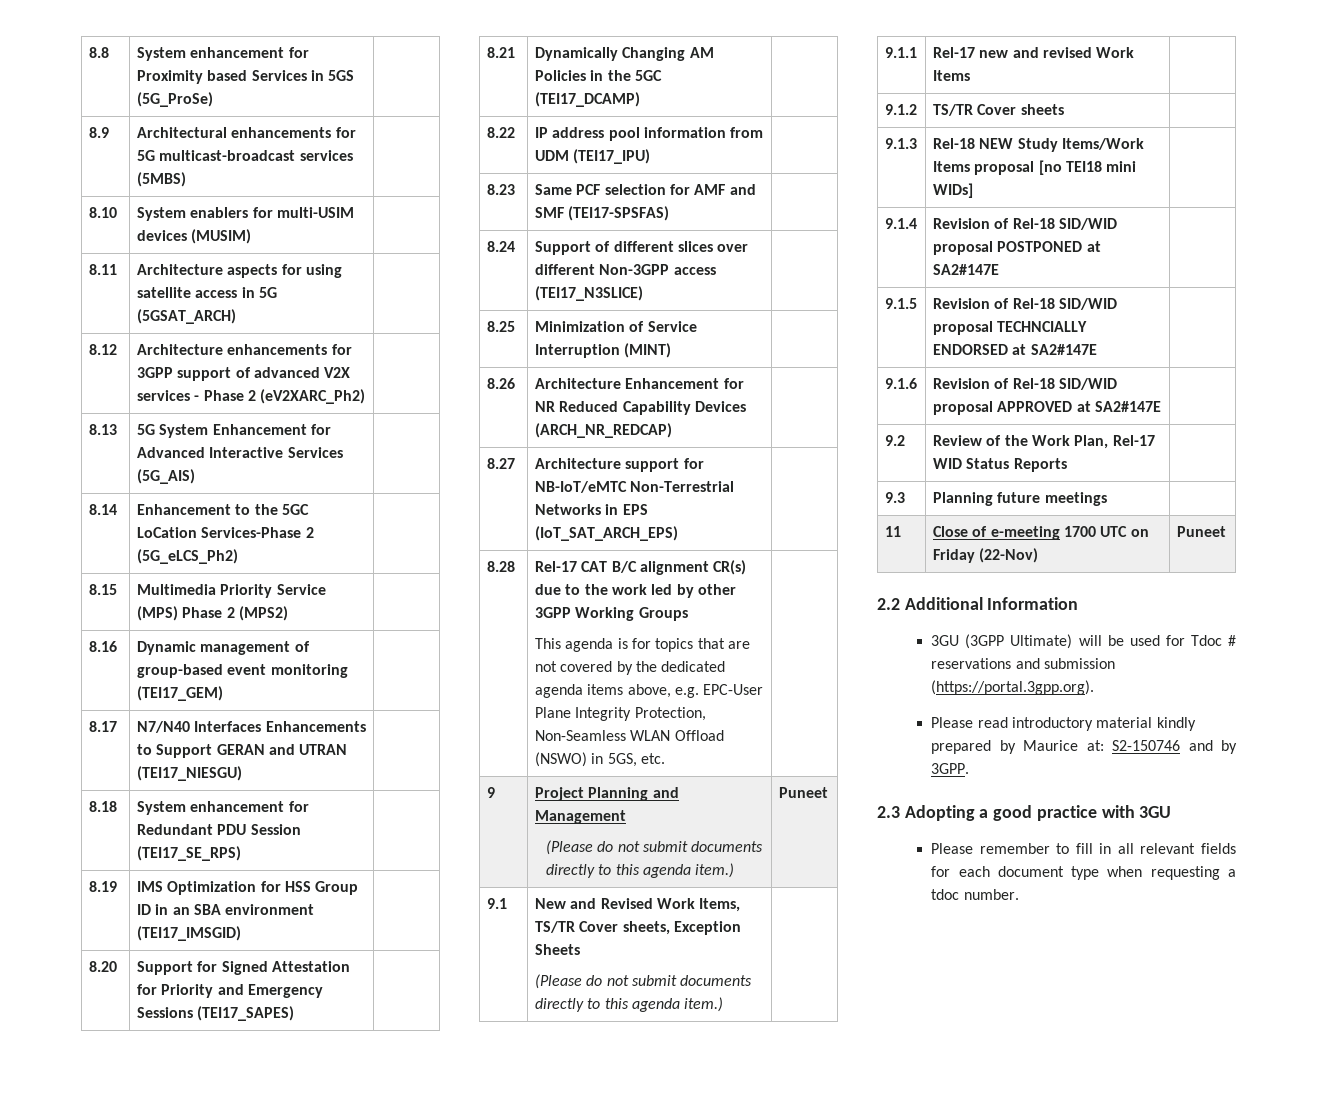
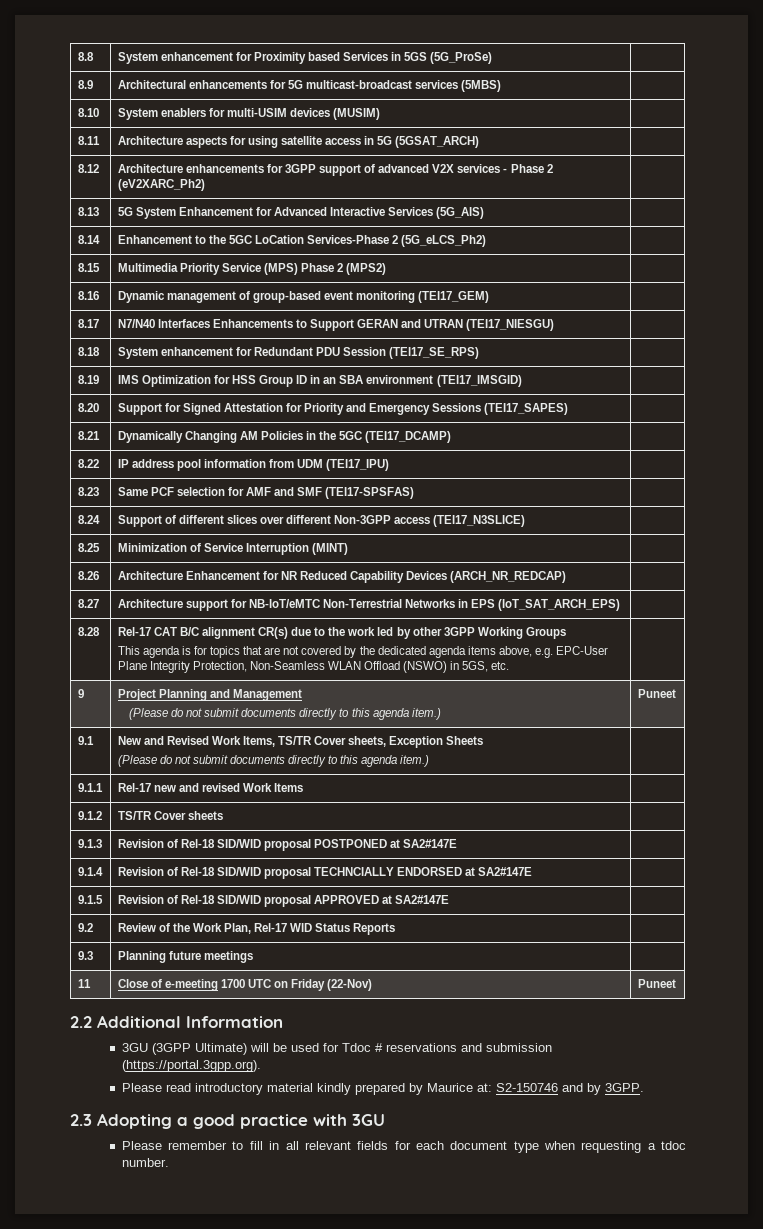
[932,138,1144,152] [932,160,1137,175] [932,183,973,198] [884,218,917,229] | Rel-18 NEW Study Items/Work Items proposal [no TEI18 mini WIDs] | // 9.1.4 -> (102, 843) none
[884,298,917,309] 9.1.5 -> [77,867,103,876] 9.1.4
[884,378,917,389] 9.1.6 -> [77,895,103,904] 9.1.5

